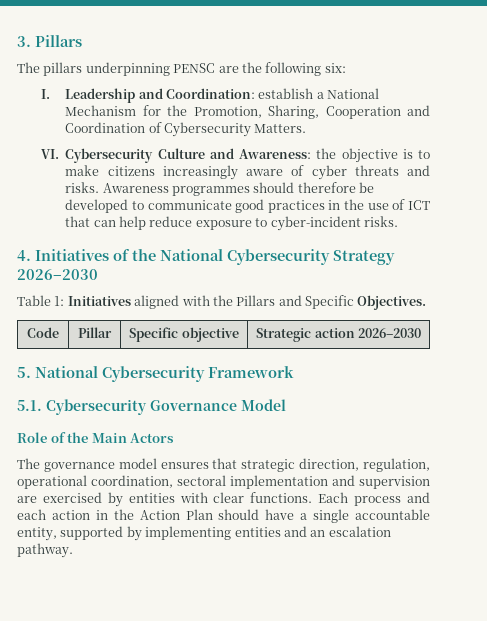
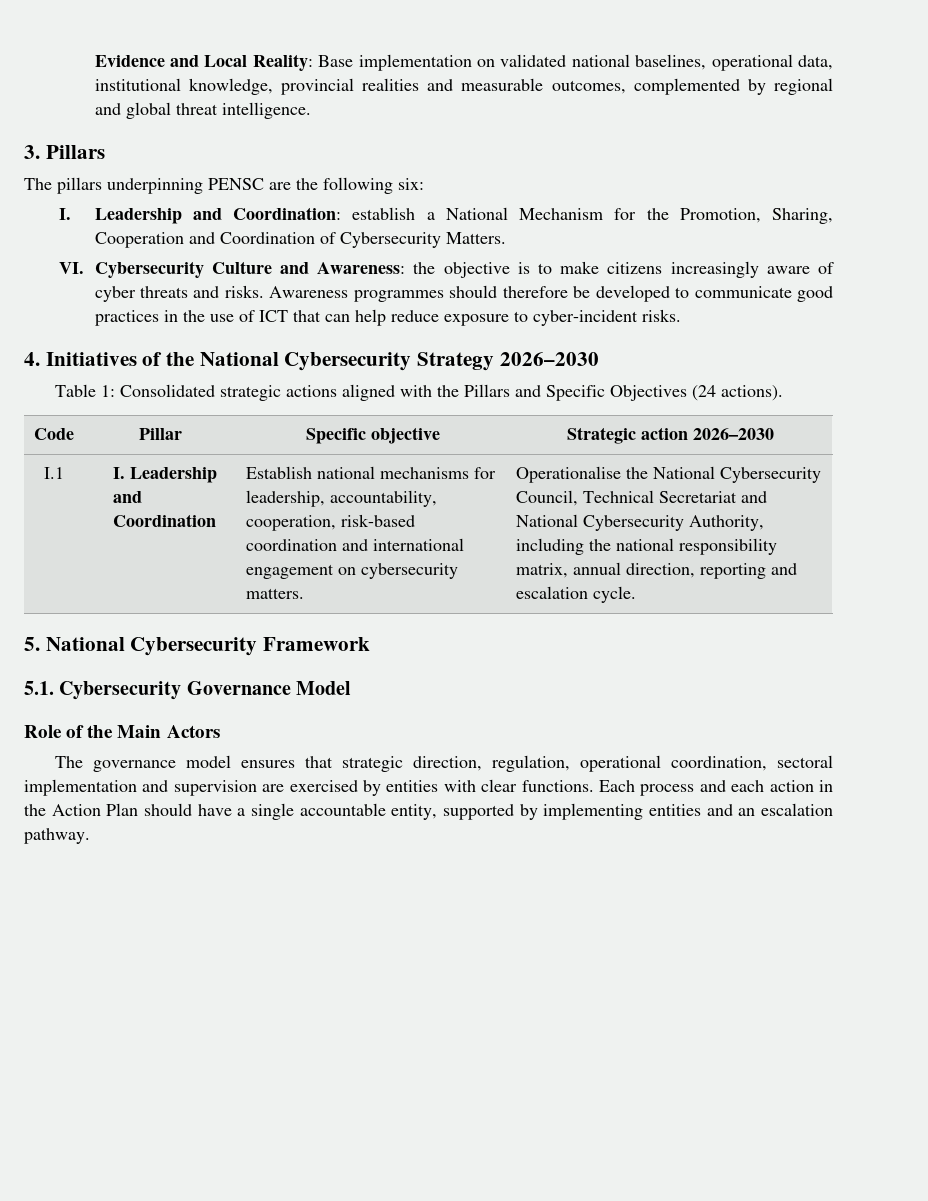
(17, 41) none -> [94,54,833,71] [94,78,833,95] [94,102,311,119] Evidence and Local Reality: Base implementation on validated national baselines, operational data, institutional knowledge, provincial realities and measurable outcomes, complemented by regional and global threat intelligence. //
[67,296,131,306] Initiatives -> [120,384,338,401] Consolidated strategic actions
[357,295,427,310] Objectives. -> [610,385,784,401] Objectives (24 actions).
(421, 333) none -> [44,467,64,479] [113,467,218,483] [113,491,143,503] [113,514,217,527] [246,466,497,479] [246,490,438,507] [246,514,416,531] [246,538,465,551] [246,563,459,579] [246,588,305,599] [516,466,822,483] [516,490,768,506] [516,514,765,531] [516,538,778,555] [516,562,798,579] [516,586,637,603] // I.1 | I. Leadership and Coordination | Establish national mechanisms for leadership, accountability, cooperation, risk-based coordination and international engagement on cybersecurity matters. | Operationalise the National Cybersecurity Council, Technical Secretariat and National Cybersecurity Authority, including the national responsibility matrix, annual direction, reporting and escalation cycle.

